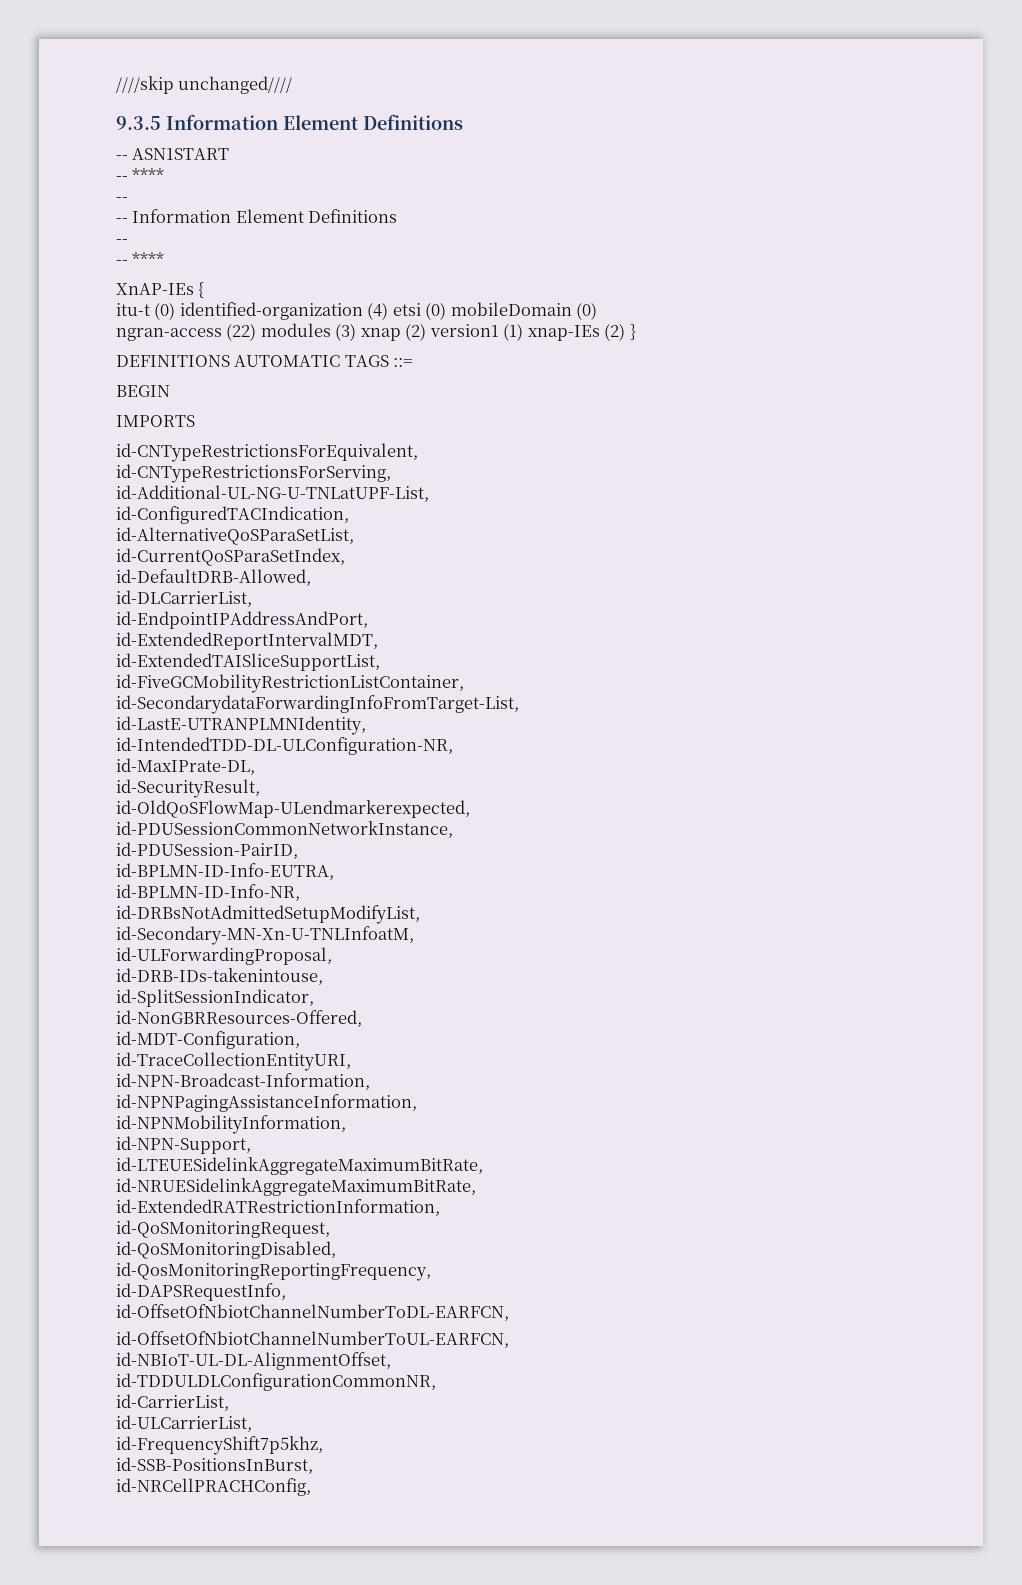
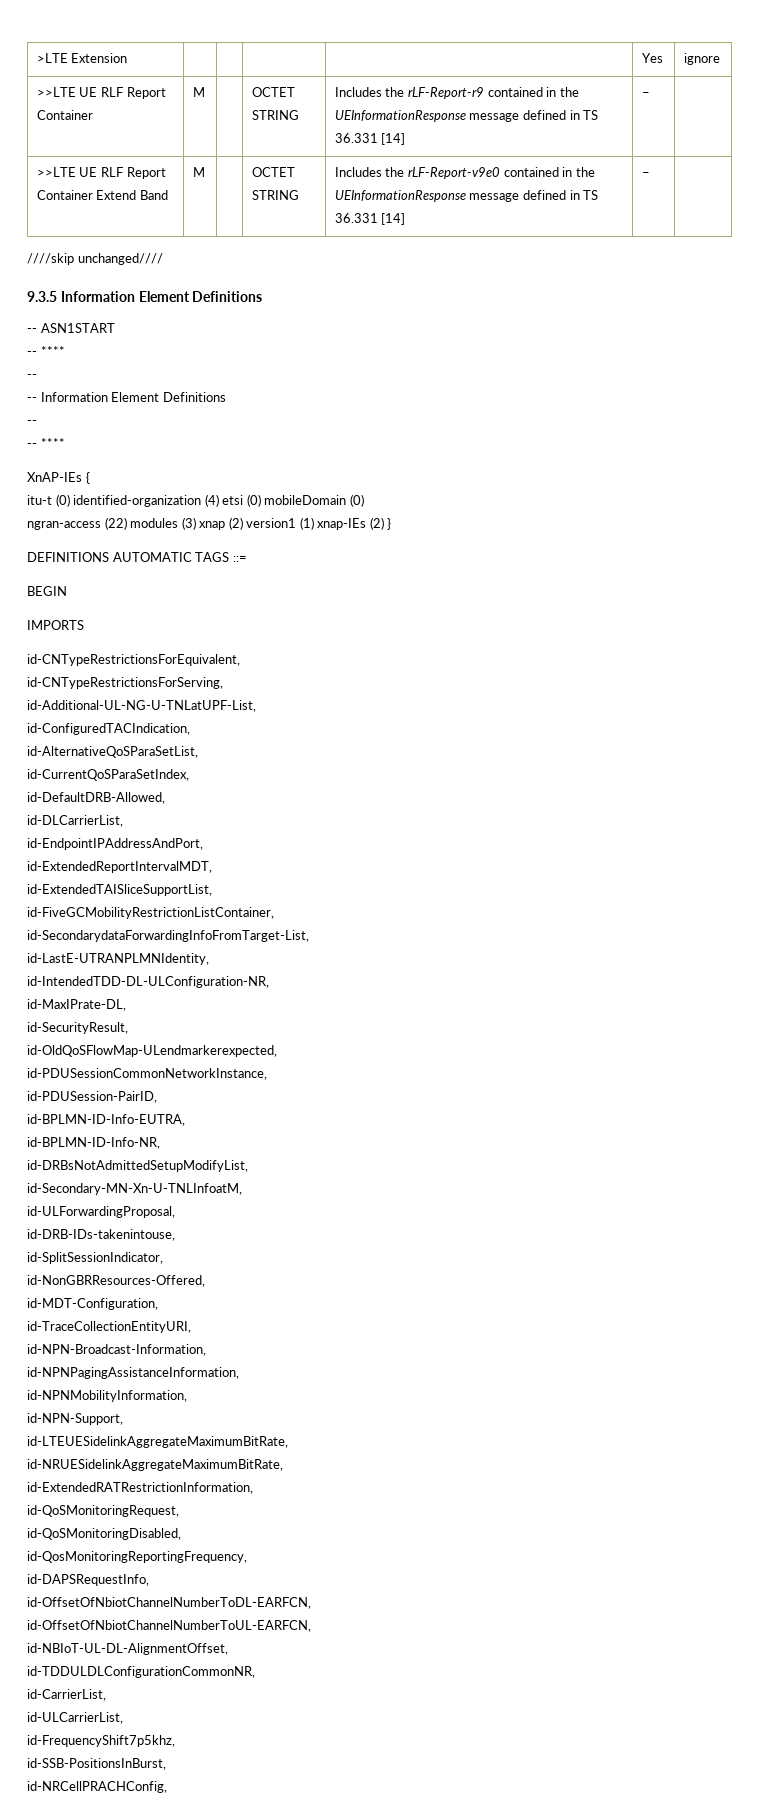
(116, 85) none -> [36,53,128,63] [641,53,663,63] [683,53,720,65] [36,87,166,99] [36,110,93,120] [192,87,205,97] [251,87,295,97] [251,110,299,120] [334,87,579,99] [334,110,599,122] [334,133,406,145] [641,92,650,97] [36,167,166,179] [36,190,168,200] [192,167,205,177] [251,167,295,177] [251,190,299,200] [334,167,595,179] [334,190,599,202] [334,213,406,225] [641,172,650,177] >LTE Extension | | | | | Yes | ignore // >>LTE UE RLF Report Container | M | | OCTET STRING | Includes the rLF-Report-r9 contained in the UEInformationResponse message defined in TS 36.331 [14] | – | // >>LTE UE RLF Report Container Extend Band | M | | OCTET STRING | Includes the rLF-Report-v9e0 contained in the UEInformationResponse message defined in TS 36.331 [14] | – | //

